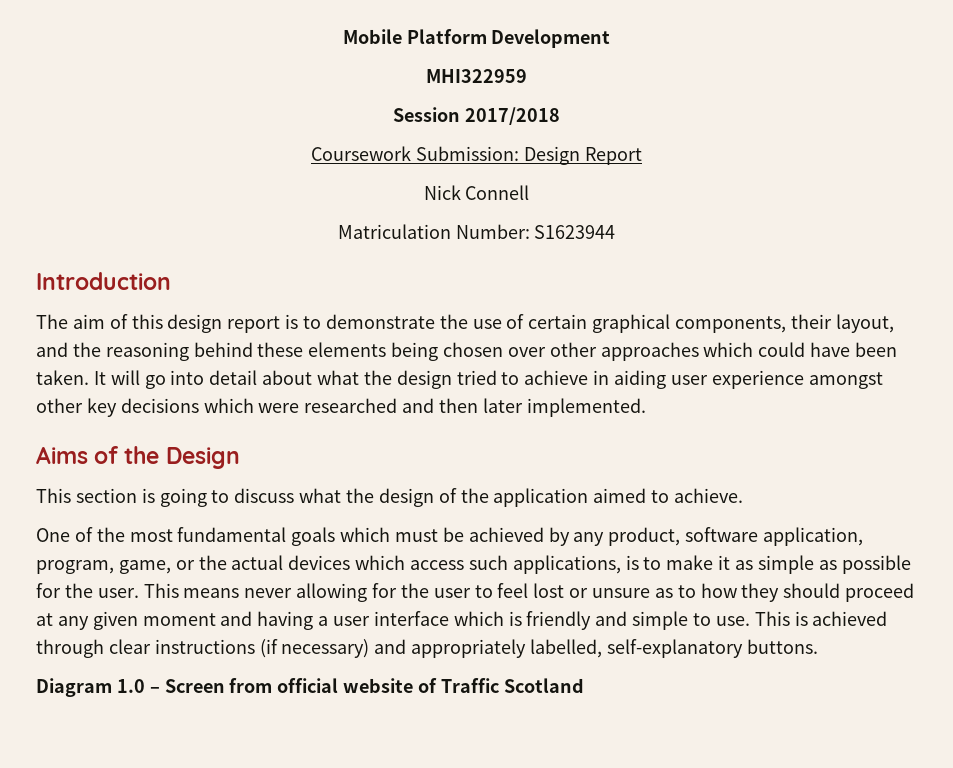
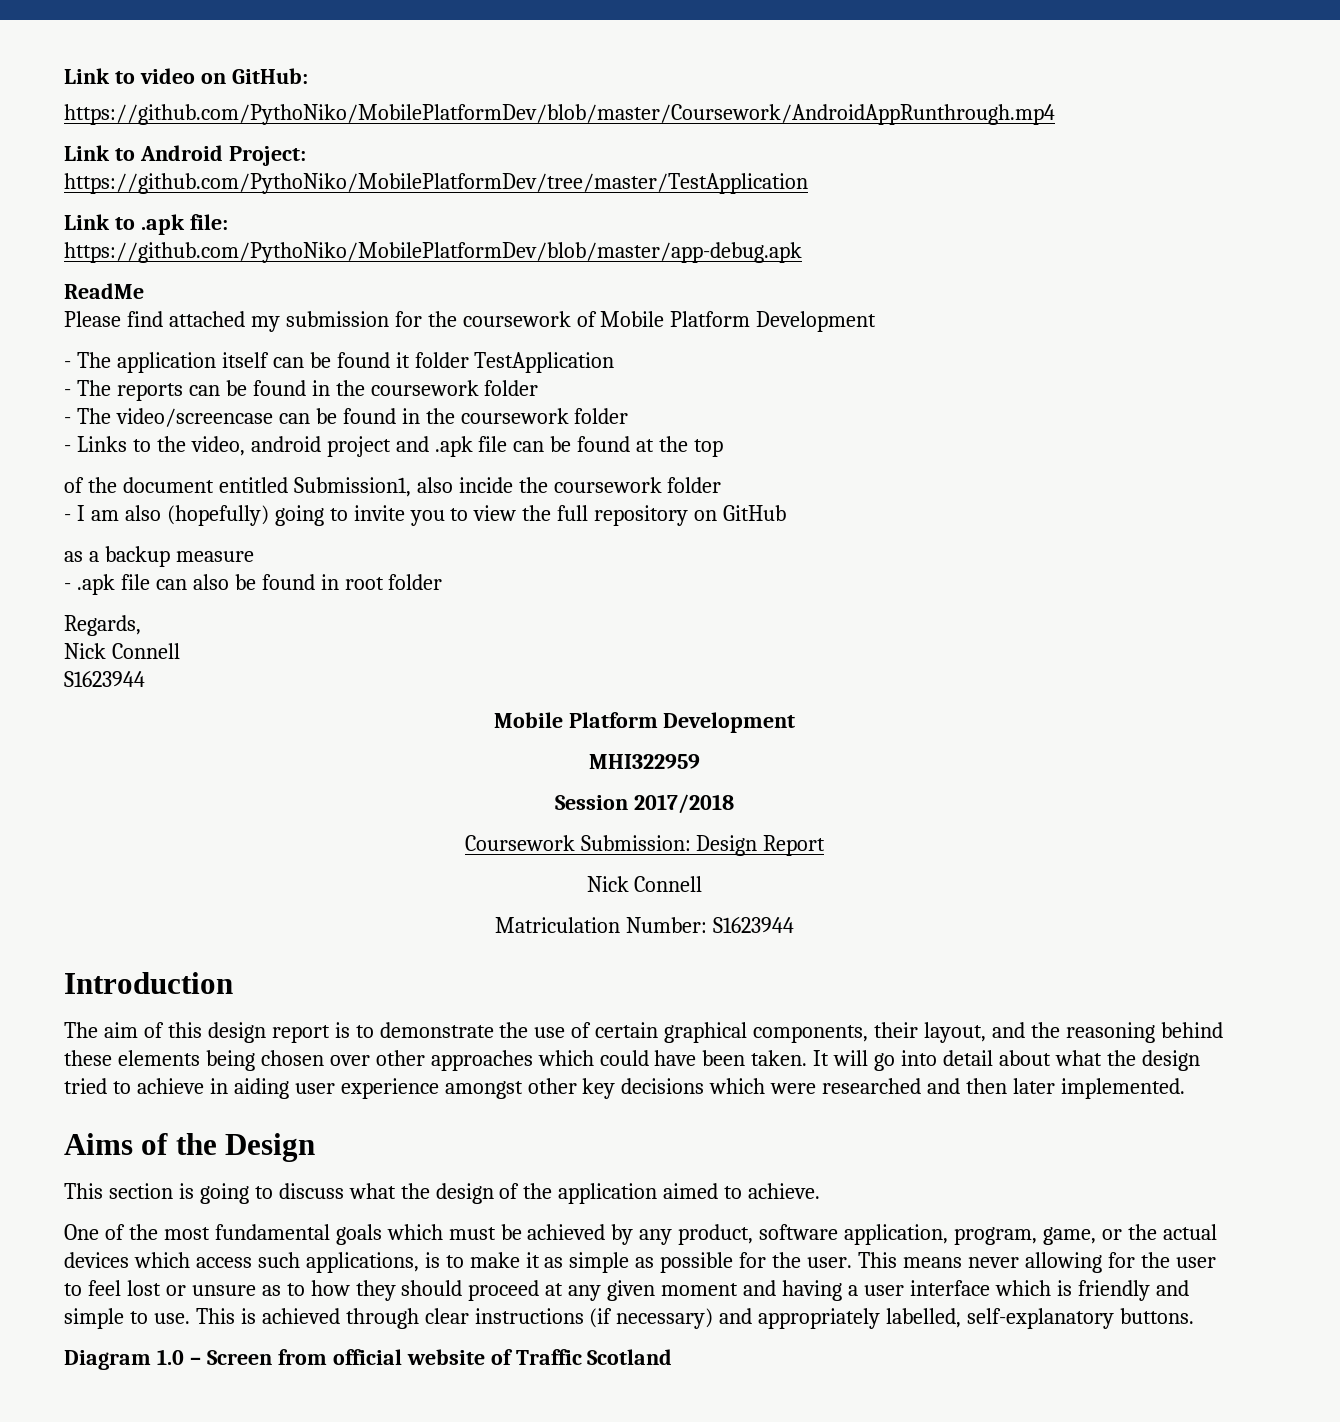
(342, 36) none -> [64,68,308,84] [64,104,1055,125] [64,145,306,166] [64,173,808,194] [64,214,228,235] [64,242,802,263] [64,283,144,299] [64,311,877,332] [64,352,615,373] [64,380,539,401] [64,408,629,427] [64,436,724,457] [64,477,722,497] [64,505,787,526] [64,546,254,567] [64,574,443,595] [64,615,141,636] [64,643,180,659] [64,671,145,687] Link to video on GitHub: // https://github.com/PythoNiko/MobilePlatformDev/blob/master/Coursework/AndroidAppRunthrough.mp4 // Link to Android Project: // https://github.com/PythoNiko/MobilePlatformDev/tree/master/TestApplication // Link to .apk file: // https://github.com/PythoNiko/MobilePlatformDev/blob/master/app-debug.apk // ReadMe // Please find attached my submission for the coursework of Mobile Platform Development // - The application itself can be found it folder TestApplication // - The reports can be found in the coursework folder // - The video/screencase can be found in the coursework folder // - Links to the video, android project and .apk file can be found at the top // of the document entitled Submission1, also incide the coursework folder // - I am also (hopefully) going to invite you to view the full repository on GitHub // as a backup measure // - .apk file can also be found in root folder // Regards, // Nick Connell // S1623944 //

